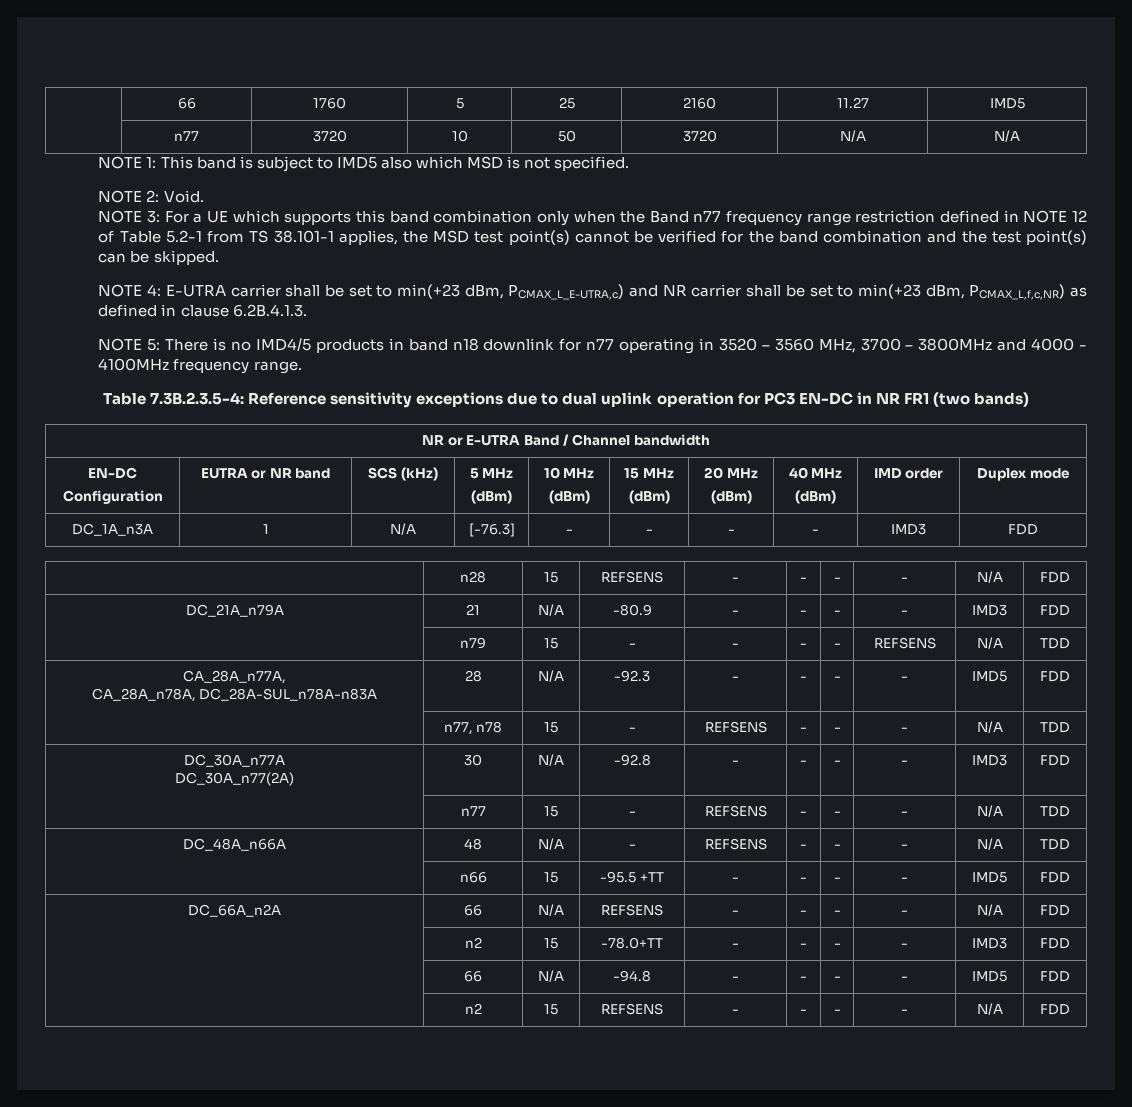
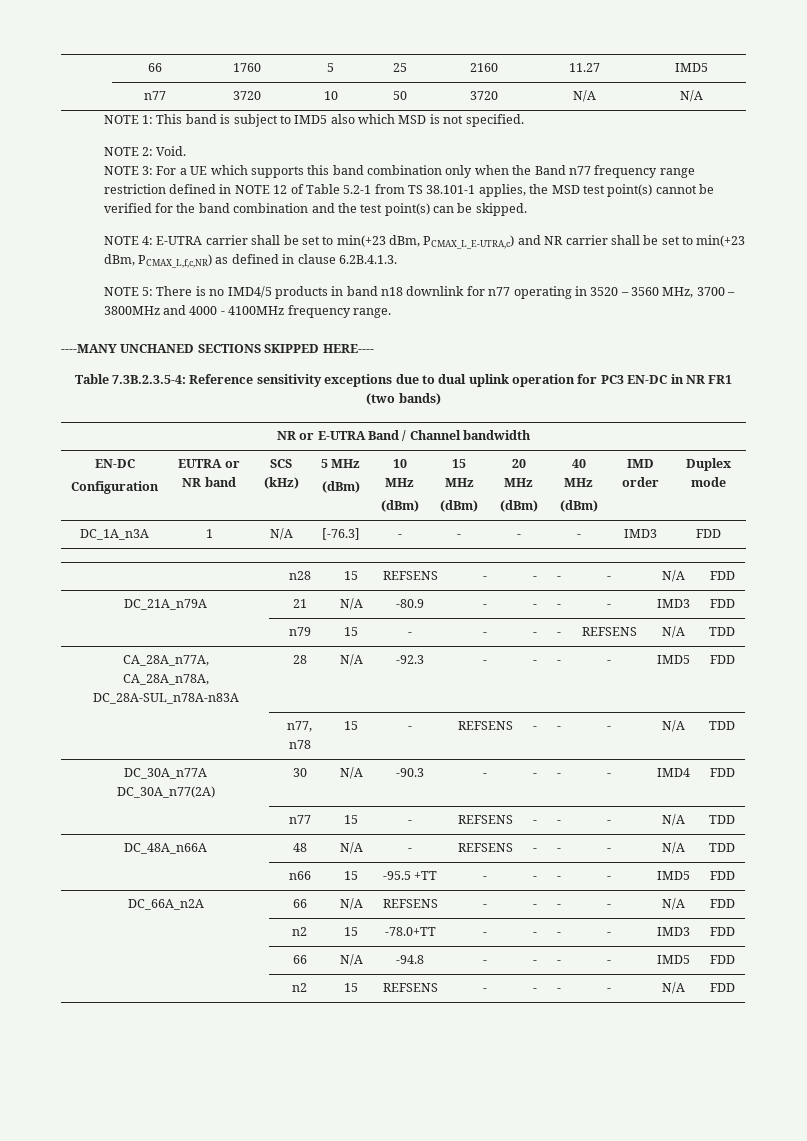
(302, 367) none -> [61,344,374,353] // ----MANY UNCHANED SECTIONS SKIPPED HERE----
[613,754,651,766] [732,760,739,765] [800,760,807,765] [833,760,841,765] [901,760,908,765] [972,755,1007,766] -92.8 | - | - | - | - | IMD3 -> [396,768,424,777] [483,773,487,777] [532,773,537,777] [557,773,561,777] [607,773,611,777] [656,768,690,777] -90.3 | - | - | - | - | IMD4

